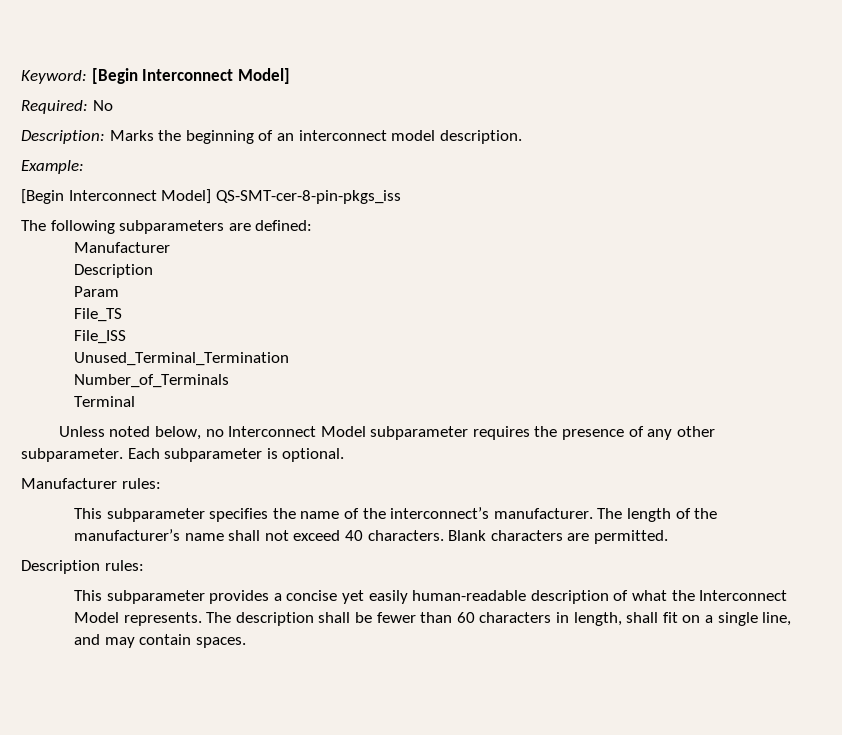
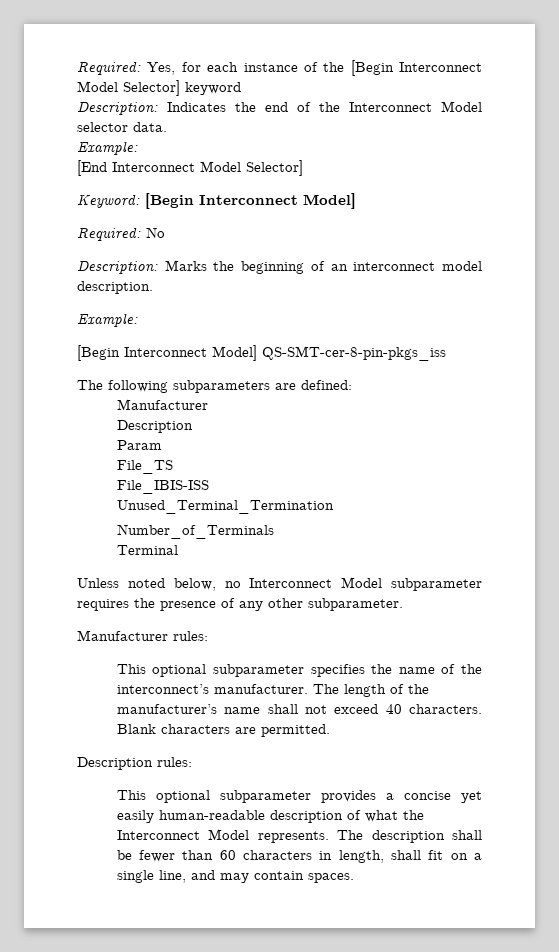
(21, 77) none -> [77,60,482,76] [77,80,241,96] [77,101,482,115] [77,122,167,132] [77,141,138,155] [77,160,303,176] Required: Yes, for each instance of the [Begin Interconnect Model Selector] keyword // Description: Indicates the end of the Interconnect Model selector data. // Example: // [End Interconnect Model Selector] //
[74,330,127,344] File_ISS -> [116,480,209,494] File_IBIS-ISS
[127,448,345,462] Each subparameter is optional. -> (403, 604) none
(103, 513) none -> [152,664,207,677] optional
(103, 595) none -> [155,790,210,803] optional

